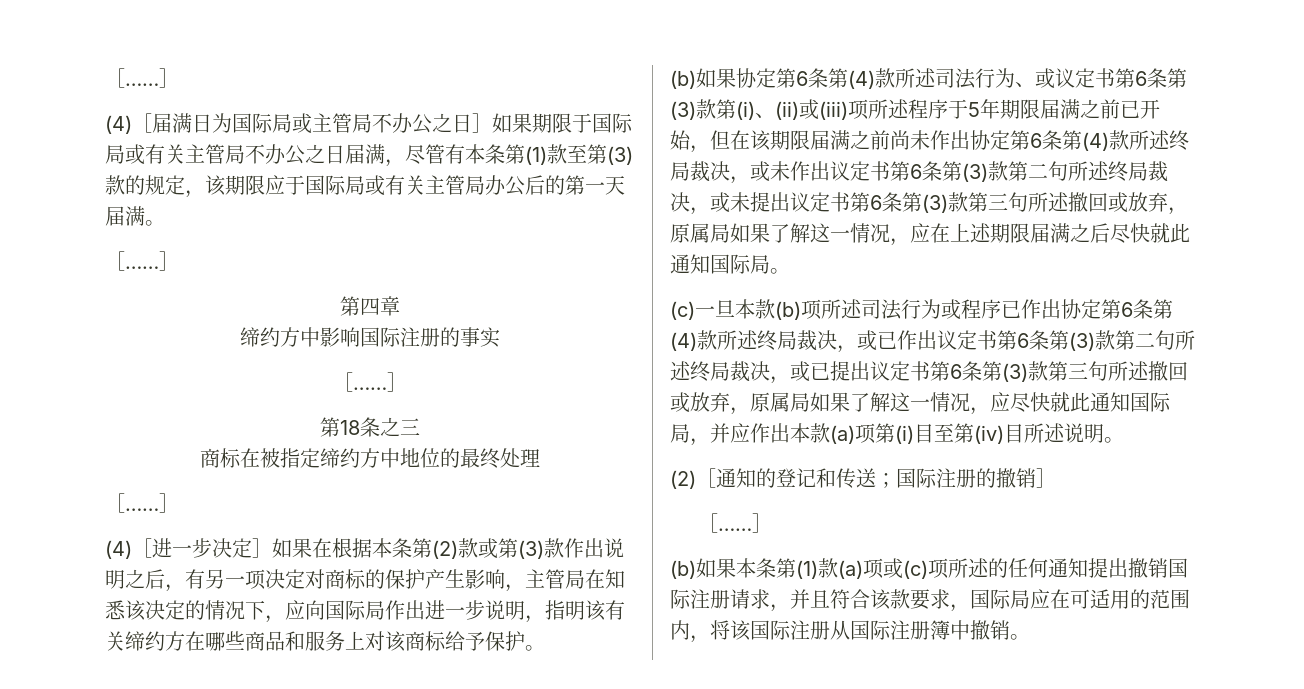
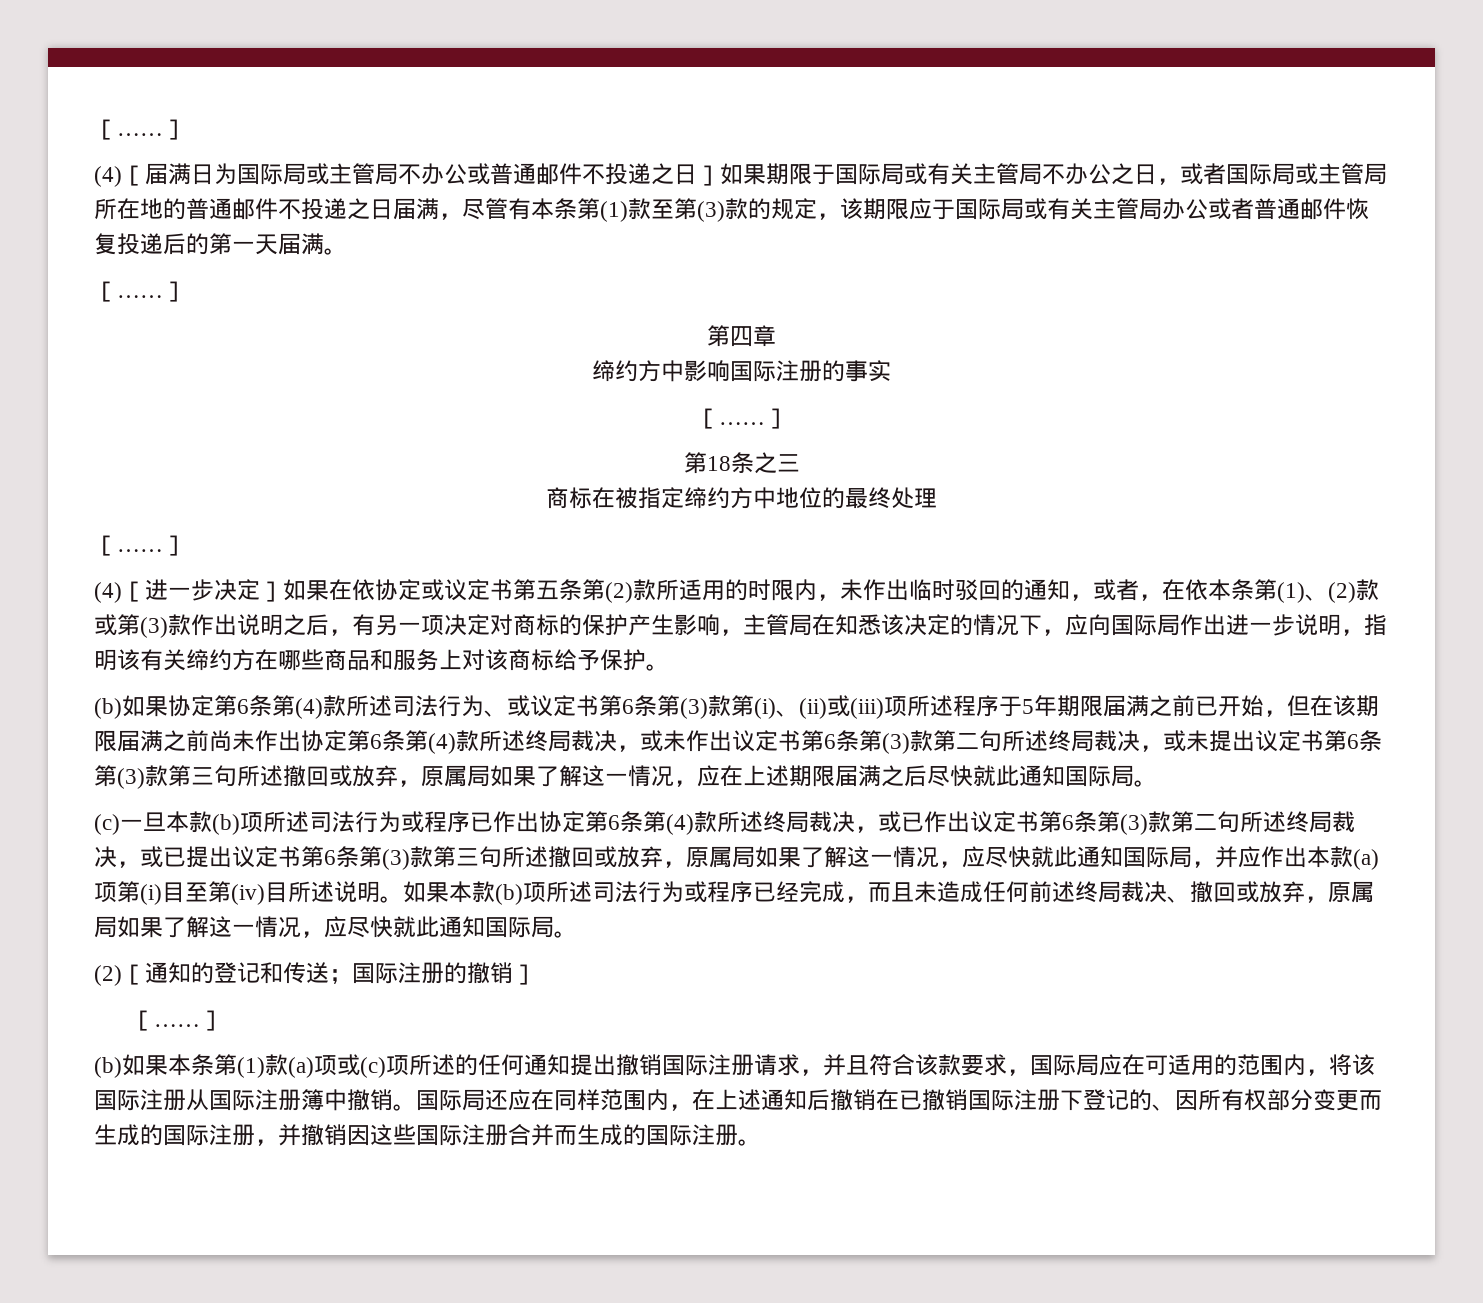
(432, 124) none -> [467,163,651,185] 或普通邮件不投递
(345, 154) none -> [1157,163,1387,185] [94,198,393,220] ，或者国际局或主管局所在地的普通邮件不投递之日
(525, 186) none -> [1208,198,1369,220] [94,233,163,255] 或者普通邮件恢复投递
[332,538,432,558] 根据本条第 -> [352,579,1328,603] 依协定或议定书第五条第(2)款所适用的时限内，未作出临时驳回的通知，或者，在依本条第(1)、
(1124, 440) none -> [403,881,1374,905] [94,916,577,938] 如果本款(b)项所述司法行为或程序已经完成，而且未造成任何前述终局裁决、撤回或放弃，原属局如果了解这一情况，应尽快就此通知国际局。
(1030, 637) none -> [416,1089,1382,1111] [94,1124,761,1146] 国际局还应在同样范围内，在上述通知后撤销在已撤销国际注册下登记的、因所有权部分变更而生成的国际注册，并撤销因这些国际注册合并而生成的国际注册。

